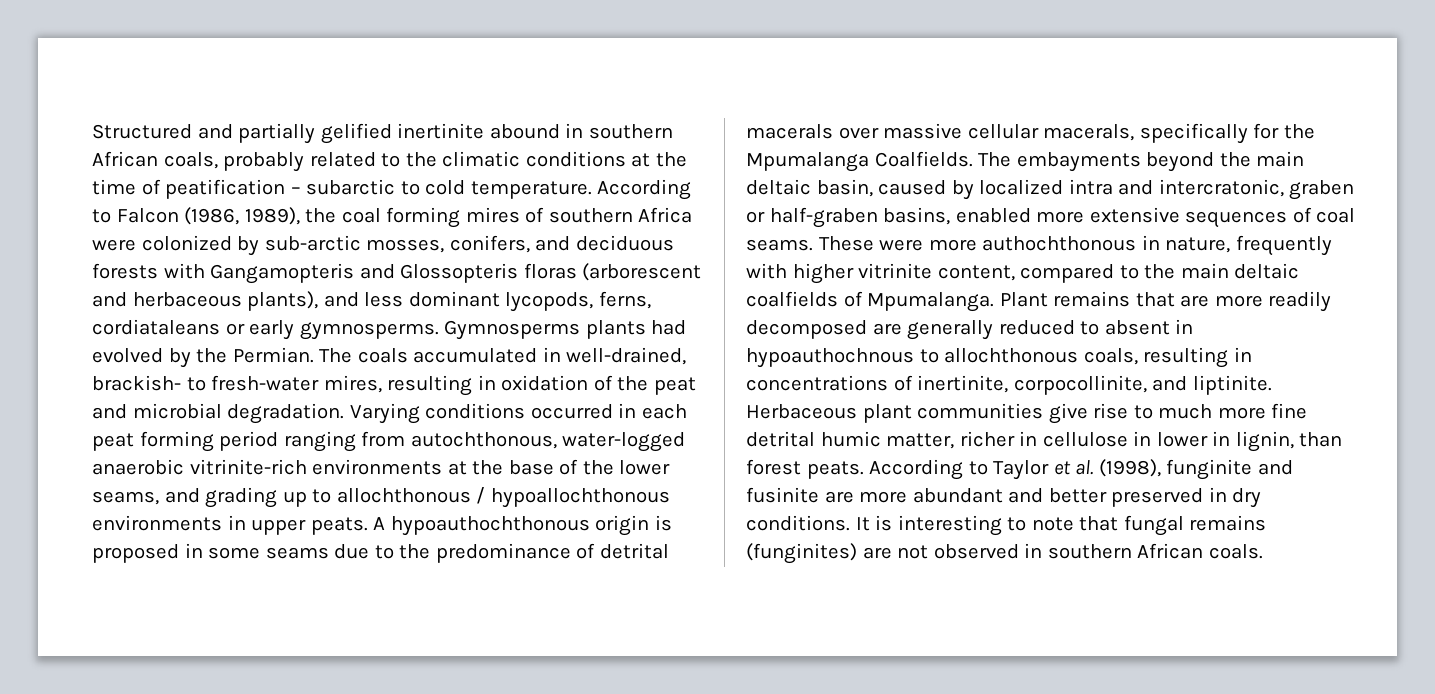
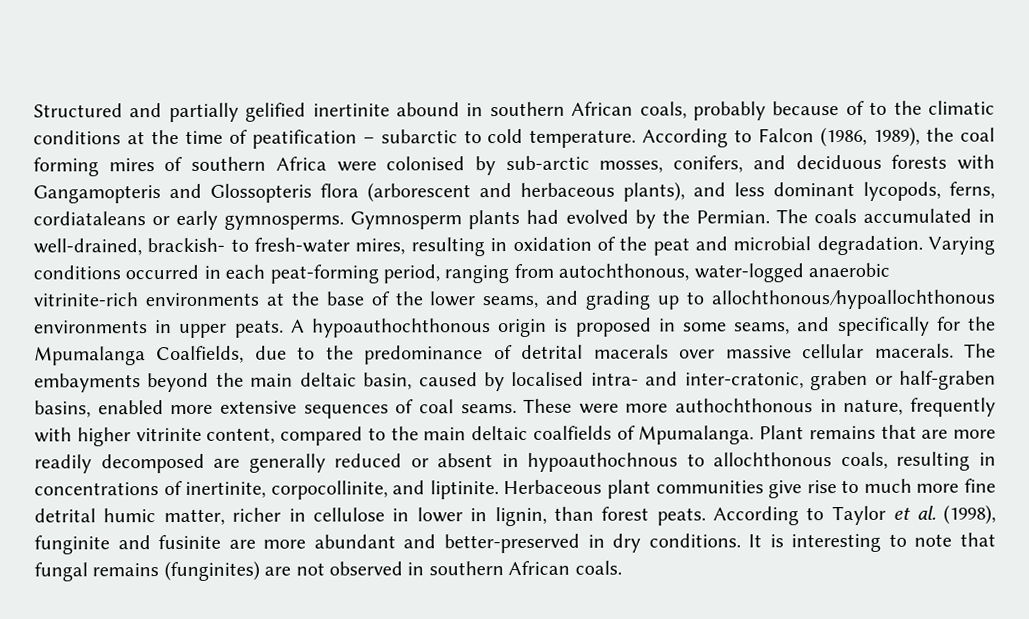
[309,152,376,167] related -> [772,100,865,116] because of
[141,235,232,251] colonized -> [386,156,466,171] colonised
[523,263,577,279] floras -> [320,183,359,198] flora
[444,320,581,340] Gymnosperms -> [350,211,463,230] Gymnosperm
[92,431,279,452] peat forming period -> [269,264,440,284] peat-forming period,
[336,487,670,508] allochthonous / hypoallochthonous -> [710,289,995,310] allochthonous/hypoallochthonous
[265,547,329,559] seams -> [734,316,997,337] [34,345,245,366] seams, and specifically for the Mpumalanga Coalfields,
[1043,123,1315,144] [746,151,973,172] macerals, specifically for the Mpumalanga Coalfields. -> [874,343,954,358] macerals.
[979,179,1284,197] localized intra and intercratonic, -> [511,371,804,389] localised intra- and inter-cratonic,
[1080,321,1100,335] to -> [410,458,429,468] or
[1048,488,1204,507] better preserved -> [443,533,580,554] better-preserved

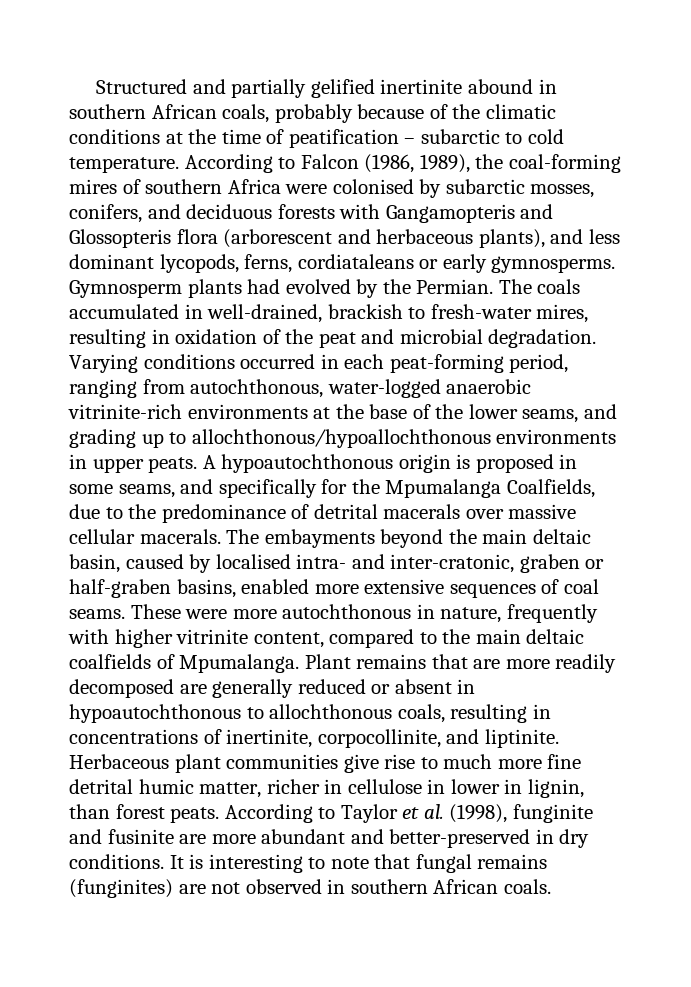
[869,101,888,115] to -> (448, 111) none
[960,127,996,142] [33,157,99,177] coal forming -> [508,154,621,173] coal-forming
[505,155,590,171] sub-arctic -> [445,179,525,194] subarctic
[147,237,226,253] brackish- -> [327,304,403,319] brackish
[311,318,491,338] hypoauthochthonous -> [221,454,394,473] hypoautochthonous
[675,398,814,413] authochthonous -> [282,604,412,619] autochthonous
[527,452,679,472] hypoauthochnous -> [69,704,241,723] hypoautochthonous

